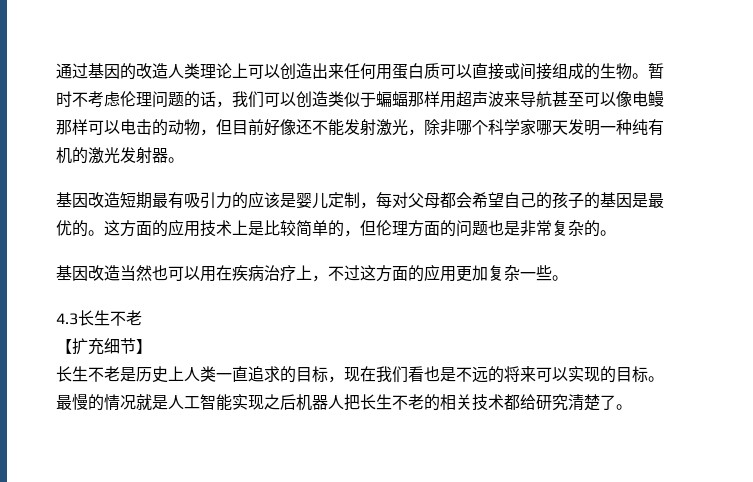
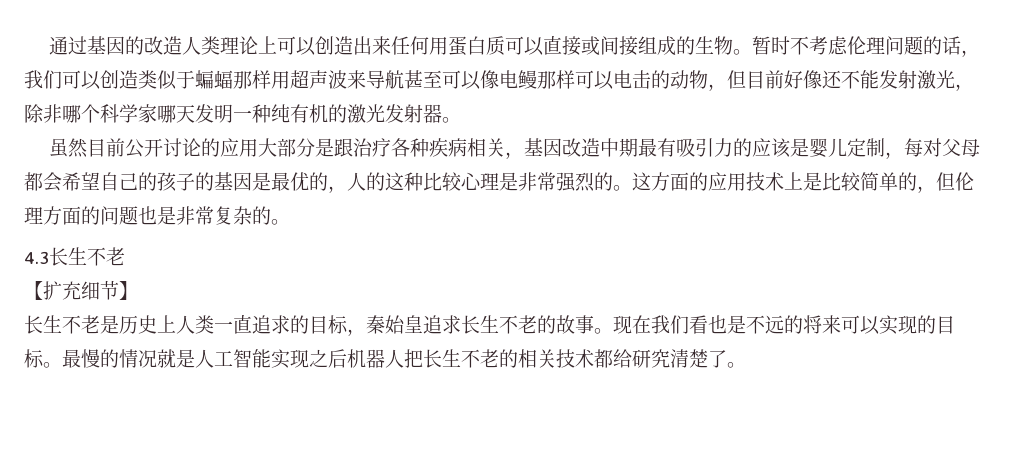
[56,192,136,208] 基因改造短 -> [49,138,620,159] 虽然目前公开讨论的应用大部分是跟治疗各种疾病相关，基因改造中
(88, 228) none -> [328,172,613,193] ，人的这种比较心理是非常强烈的
[56,264,568,282] // 基因改造当然也可以用在疾病治疗上，不过这方面的应用更加复杂一些。 -> (290, 222) none
(344, 379) none -> [366,315,613,334] 秦始皇追求长生不老的故事。

